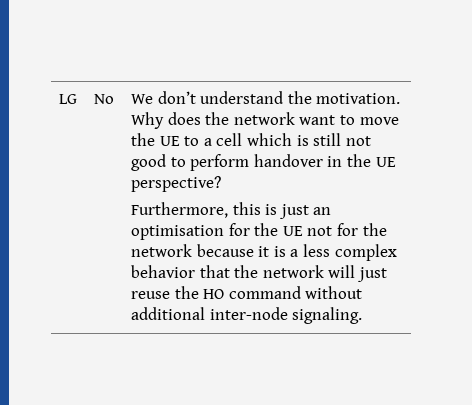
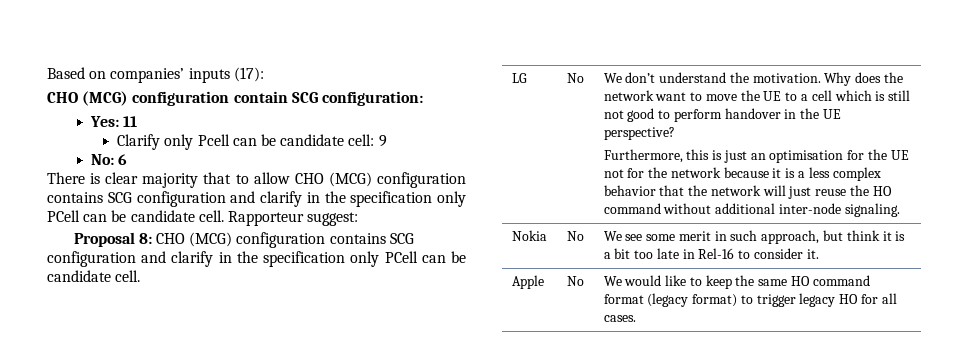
(59, 99) none -> [47,67,264,83] [47,91,423,106] [89,116,137,127] [117,134,387,150] [90,154,127,165] [47,172,466,188] [47,191,466,207] [47,210,359,226] [73,232,414,248] [47,251,466,267] [47,270,141,282] Based on companies’ inputs (17): // CHO (MCG) configuration contain SCG configuration: // Yes: 11 // Clarify only Pcell can be candidate cell: 9 // No: 6 // There is clear majority that to allow CHO (MCG) configuration contains SCG configuration and clarify in the specification only PCell can be candidate cell. Rapporteur suggest: // Proposal 8: CHO (MCG) configuration contains SCG configuration and clarify in the specification only PCell can be candidate cell. //
(363, 315) none -> [511,230,547,241] [566,231,584,241] [603,230,906,244] [603,248,819,259] [511,275,544,289] [566,276,584,286] [603,275,870,289] [603,293,897,307] [603,315,636,322] // Nokia | No | We see some merit in such approach, but think it is a bit too late in Rel-16 to consider it. // Apple | No | We would like to keep the same HO command format (legacy format) to trigger legacy HO for all cases.

